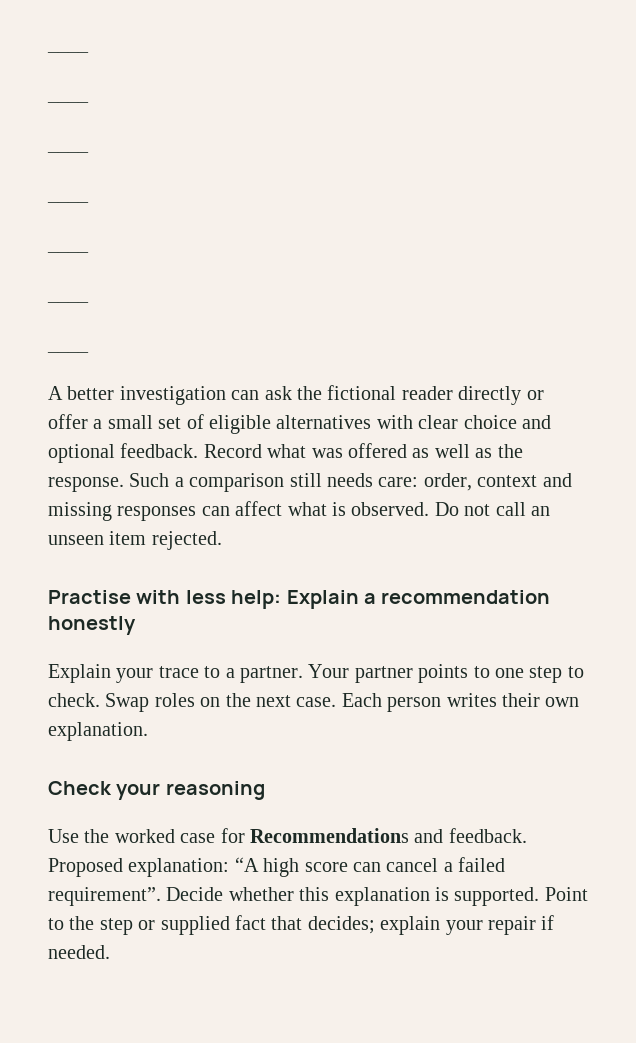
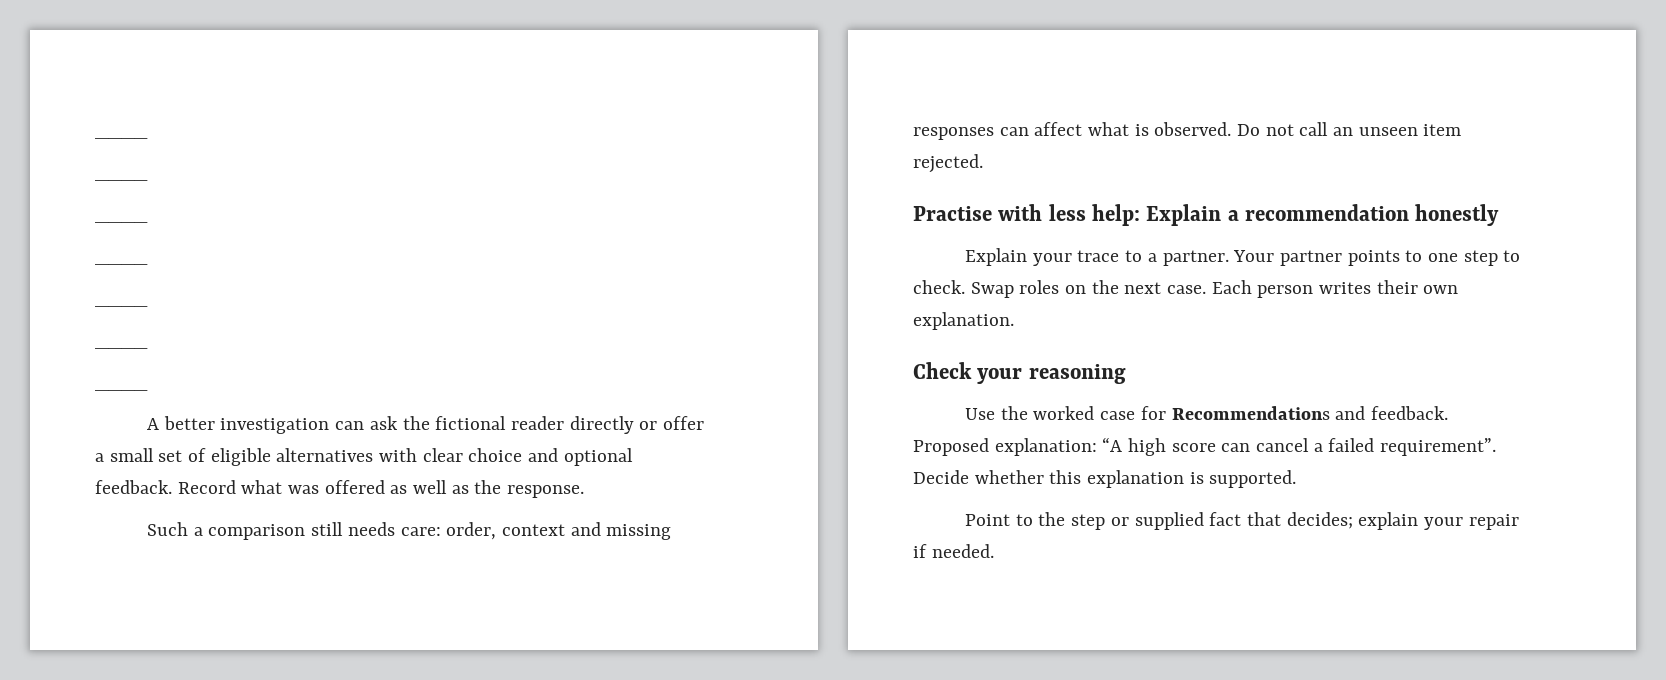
(124, 484) none -> (585, 491) //
(540, 896) none -> (1297, 479) //

